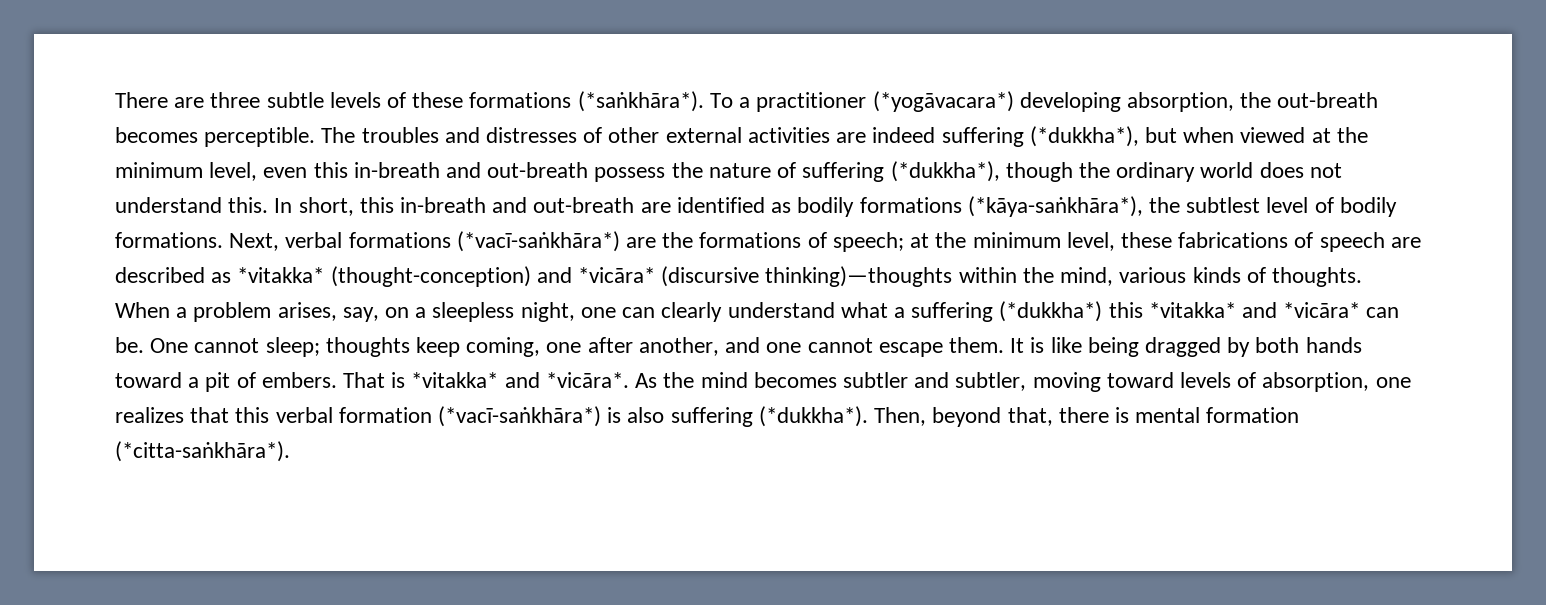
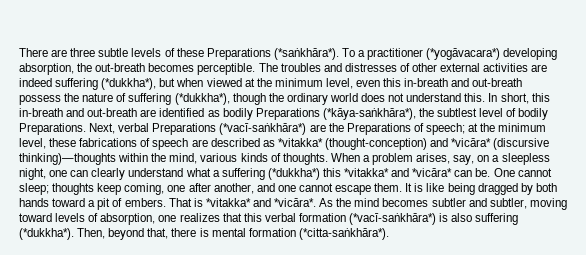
[469,92,572,108] formations -> [206,48,271,60] Preparations
[859,197,962,213] formations -> [255,108,320,120] Preparations
[115,232,223,248] formations. -> [19,123,86,135] Preparations.
[348,232,451,248] formations -> [152,123,217,135] Preparations
[699,232,802,248] formations -> [346,123,411,135] Preparations

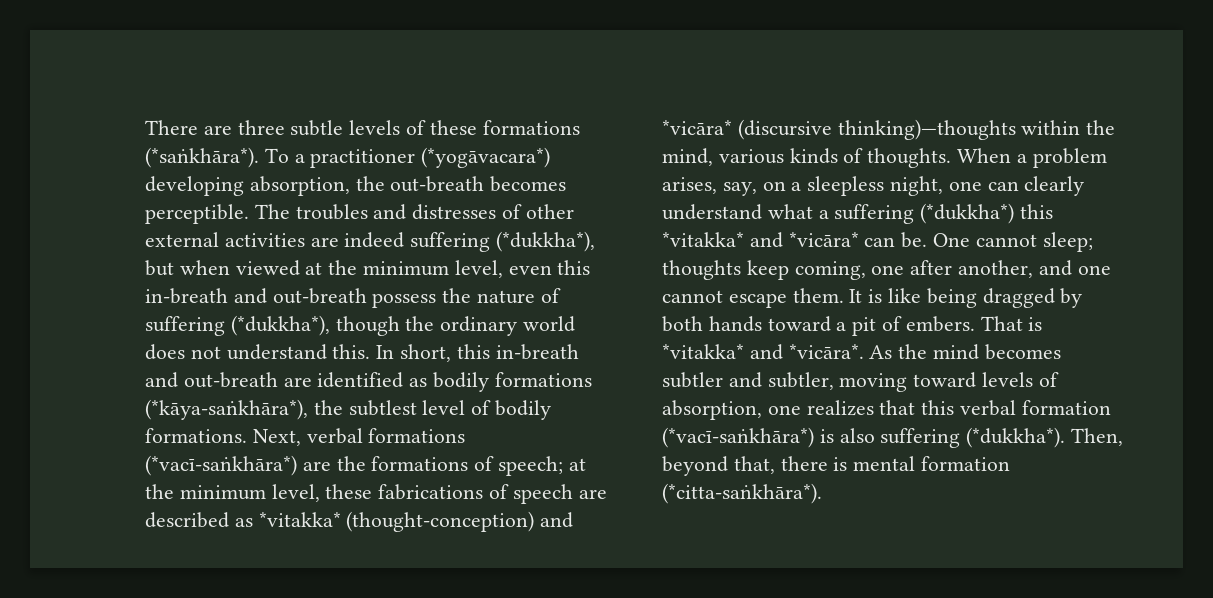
[206,48,271,60] Preparations -> [482,120,580,135] formations
[255,108,320,120] Preparations -> [494,372,592,387] formations
[19,123,86,135] Preparations. -> [145,428,247,443] formations.
[152,123,217,135] Preparations -> [368,428,466,443] formations
[346,123,411,135] Preparations -> [371,456,469,471] formations

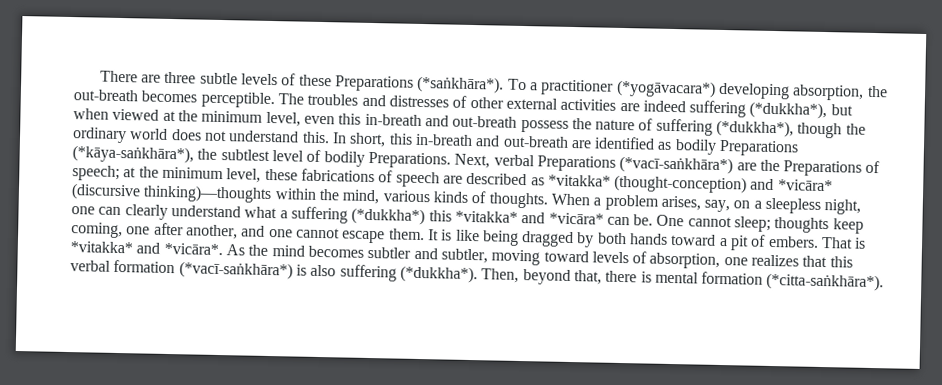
[482,120,580,135] formations -> [335,75,415,92] Preparations
[494,372,592,387] formations -> [719,139,800,157] Preparations
[145,428,247,443] formations. -> [367,151,451,169] Preparations.
[368,428,466,443] formations -> [536,155,616,172] Preparations
[371,456,469,471] formations -> [783,160,863,177] Preparations

